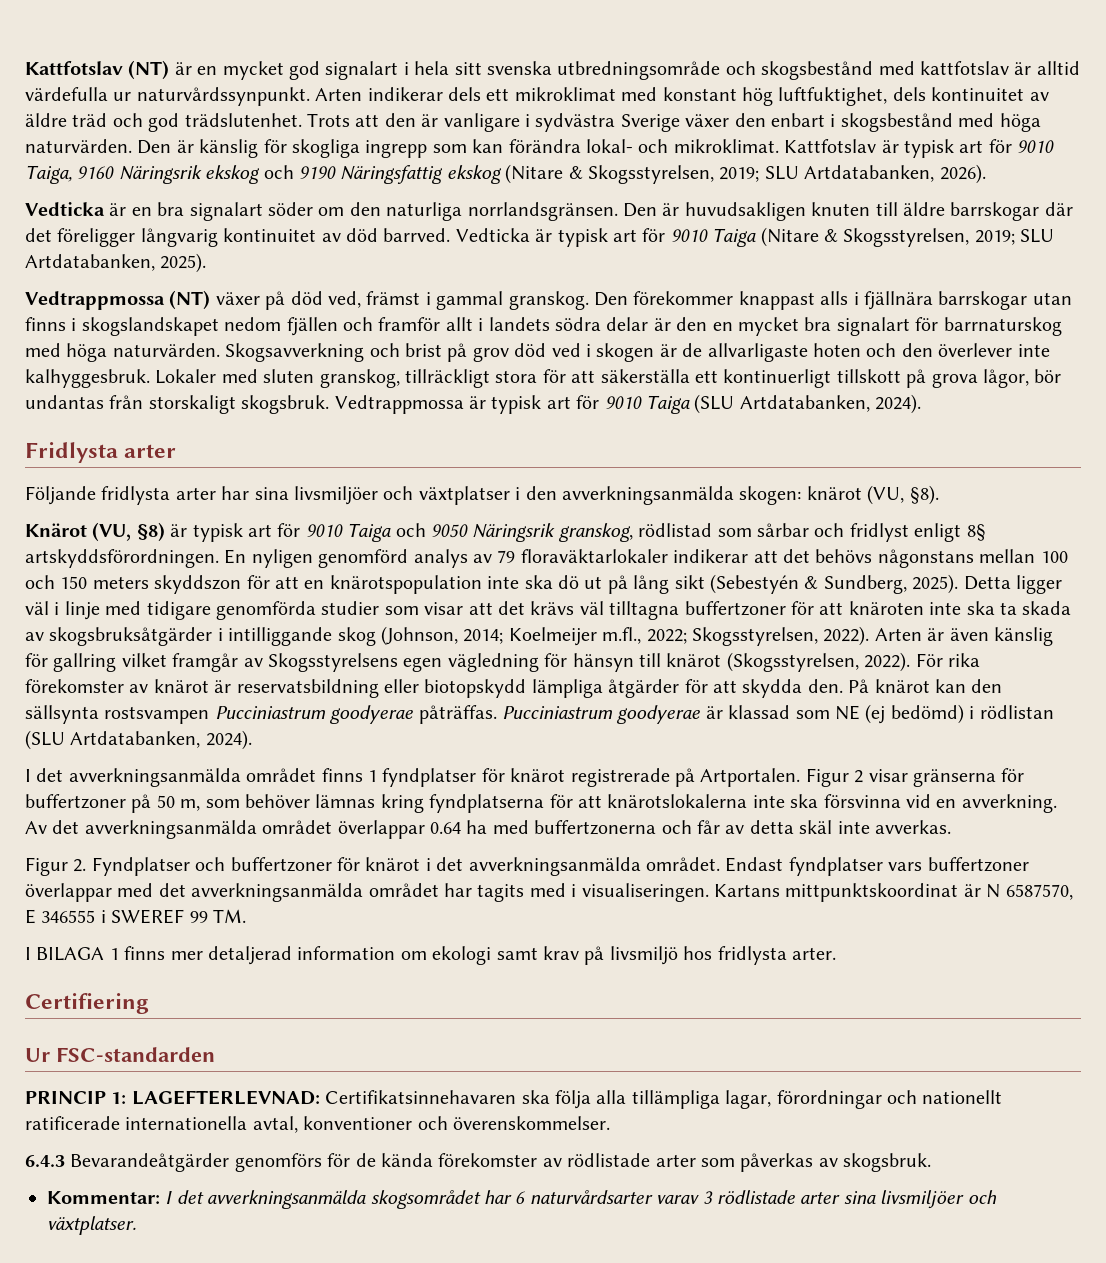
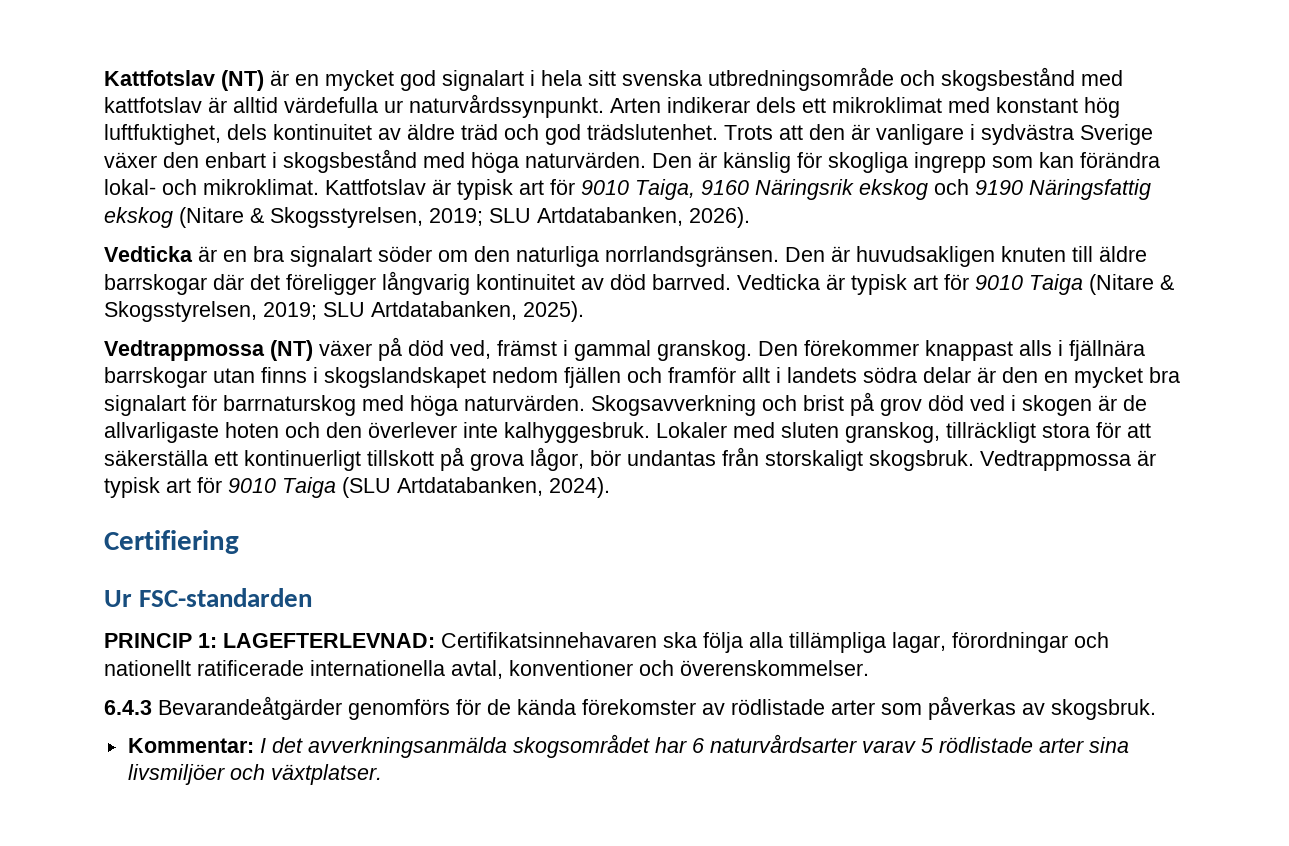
[25,442,177,463] [25,485,939,505] [25,522,986,542] [25,549,1068,568] [25,574,1062,594] [25,601,1072,620] [25,626,1053,646] [25,652,980,672] [25,679,1003,698] [25,704,1054,724] [25,730,252,750] [25,768,1025,787] [25,794,1057,813] [25,820,951,839] [25,857,1029,876] [25,883,1073,902] [25,909,247,924] [25,946,836,965] // Fridlysta arter // Följande fridlysta arter har sina livsmiljöer och växtplatser i den avverkningsanmälda skogen: knärot (VU, §8). // Knärot (VU, §8) är typisk art för 9010 Taiga och 9050 Näringsrik granskog, rödlistad som sårbar och fridlyst enligt 8§ artskyddsförordningen. En nyligen genomförd analys av 79 floraväktarlokaler indikerar att det behövs någonstans mellan 100 och 150 meters skyddszon för att en knärotspopulation inte ska dö ut på lång sikt (Sebestyén & Sundberg, 2025). Detta ligger väl i linje med tidigare genomförda studier som visar att det krävs väl tilltagna buffertzoner för att knäroten inte ska ta skada av skogsbruksåtgärder i intilliggande skog (Johnson, 2014; Koelmeijer m.fl., 2022; Skogsstyrelsen, 2022). Arten är även känslig för gallring vilket framgår av Skogsstyrelsens egen vägledning för hänsyn till knärot (Skogsstyrelsen, 2022). För rika förekomster av knärot är reservatsbildning eller biotopskydd lämpliga åtgärder för att skydda den. På knärot kan den sällsynta rostsvampen Pucciniastrum goodyerae påträffas. Pucciniastrum goodyerae är klassad som NE (ej bedömd) i rödlistan (SLU Artdatabanken, 2024). // I det avverkningsanmälda området finns 1 fyndplatser för knärot registrerade på Artportalen. Figur 2 visar gränserna för buffertzoner på 50 m, som behöver lämnas kring fyndplatserna för att knärotslokalerna inte ska försvinna vid en avverkning. Av det avverkningsanmälda området överlappar 0.64 ha med buffertzonerna och får av detta skäl inte avverkas. // Figur 2. Fyndplatser och buffertzoner för knärot i det avverkningsanmälda området. Endast fyndplatser vars buffertzoner överlappar med det avverkningsanmälda området har tagits med i visualiseringen. Kartans mittpunktskoordinat är N 6587570, E 346555 i SWEREF 99 TM. // I BILAGA 1 finns mer detaljerad information om ekologi samt krav på livsmiljö hos fridlysta arter. -> (610, 487) none
[702,1191,713,1204] 3 -> [920,738,934,753] 5

